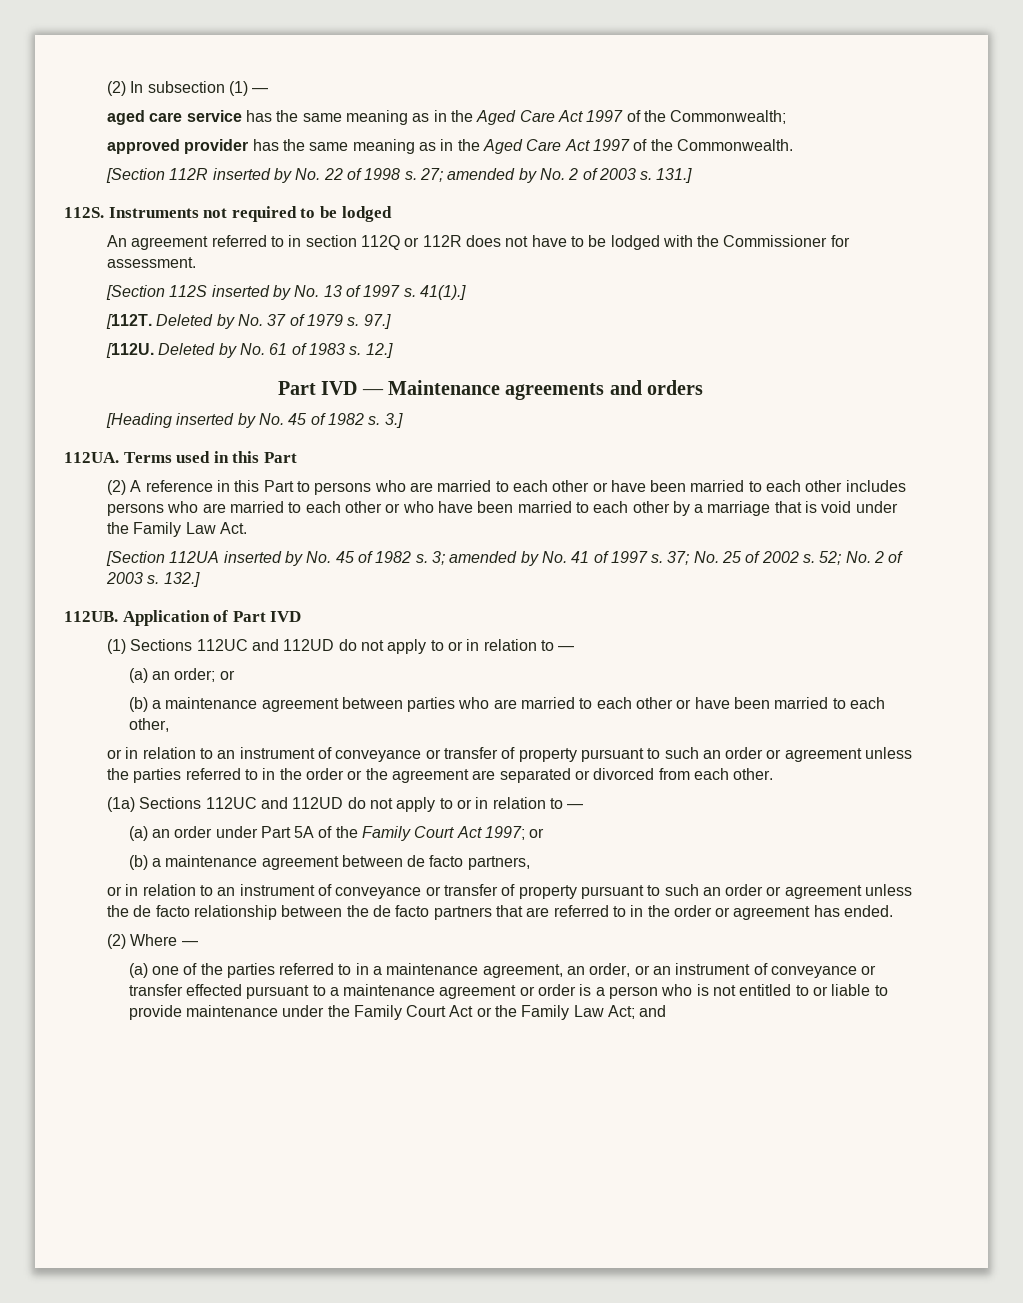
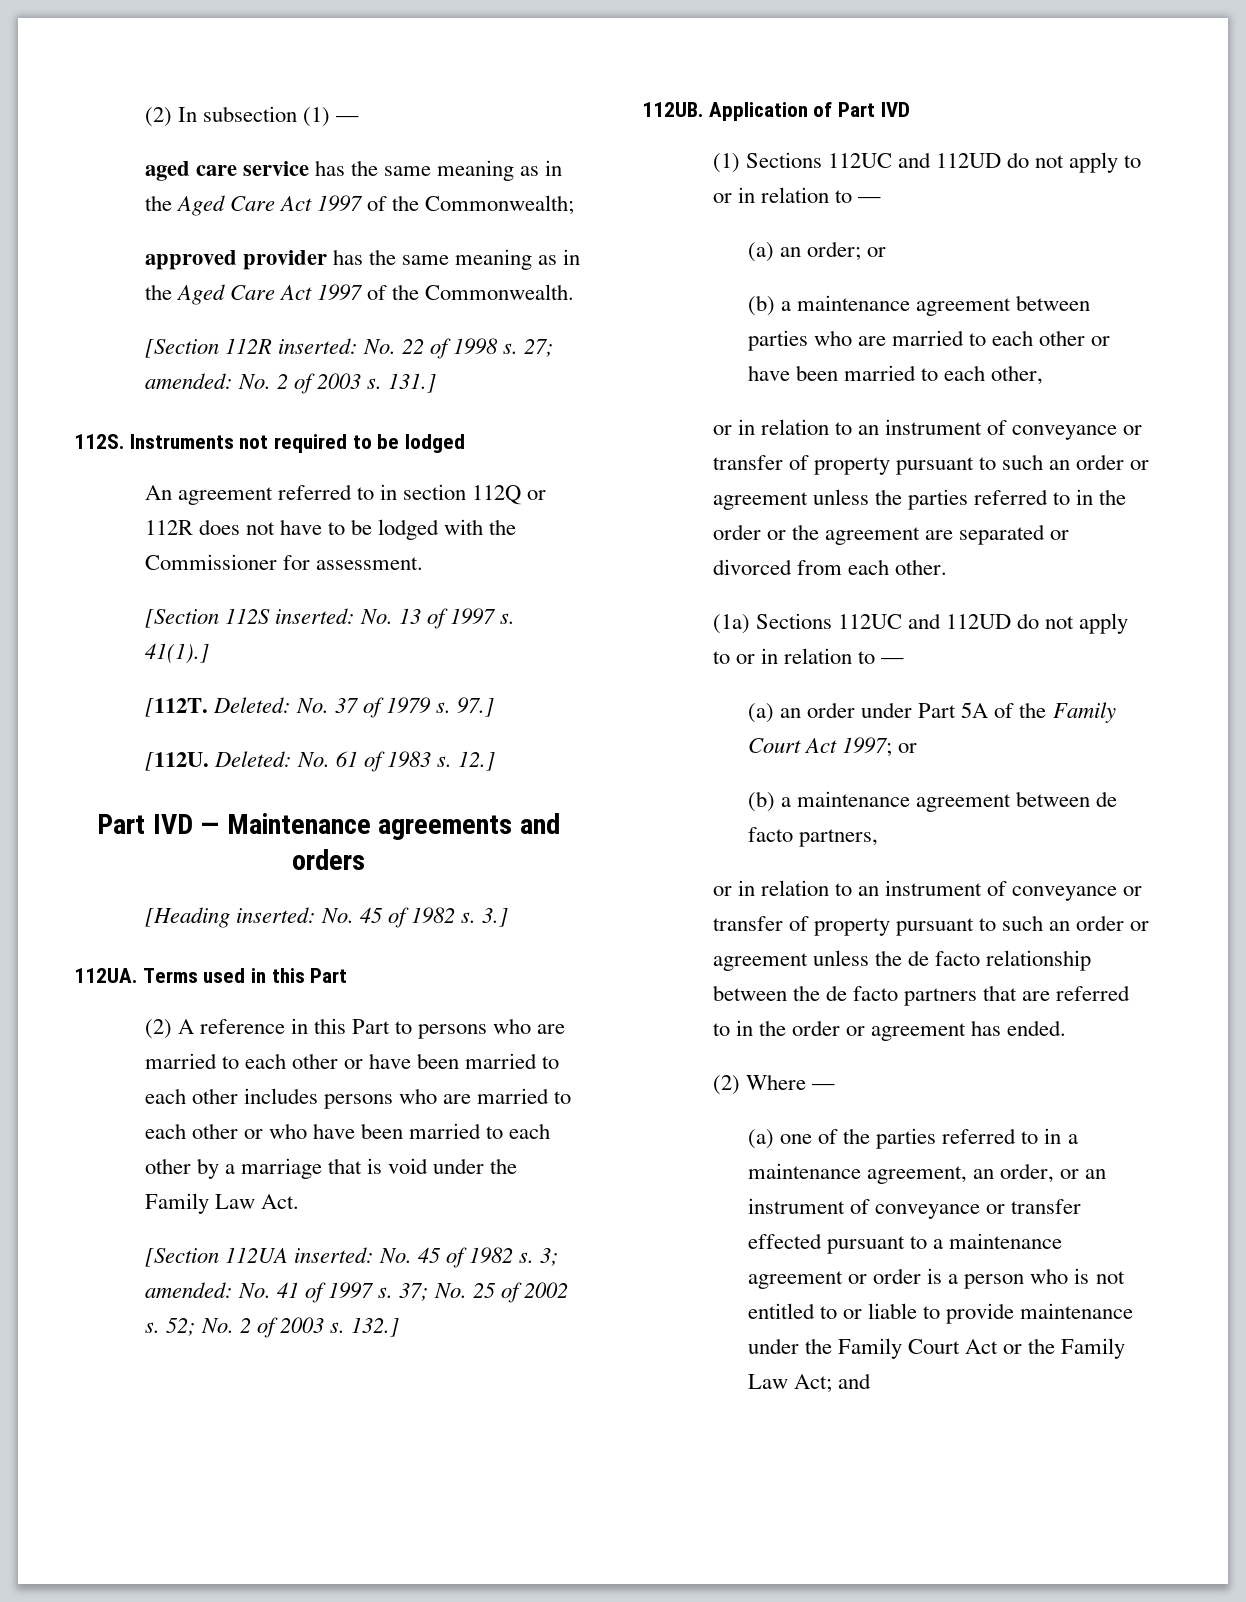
[212,168,293,183] inserted by -> [277,338,358,354] inserted:
[447,168,537,183] amended by -> [144,373,233,389] amended:
[211,285,292,300] inserted by -> [274,608,355,624] inserted:
[156,314,235,329] Deleted by -> [212,697,291,713] Deleted:
[158,343,237,358] Deleted by -> [213,751,292,767] Deleted:
[176,413,256,428] inserted by -> [235,907,316,923] inserted:
[223,551,304,566] inserted by -> [293,1247,374,1263] inserted:
[449,551,539,566] amended by -> [144,1282,233,1298] amended:

